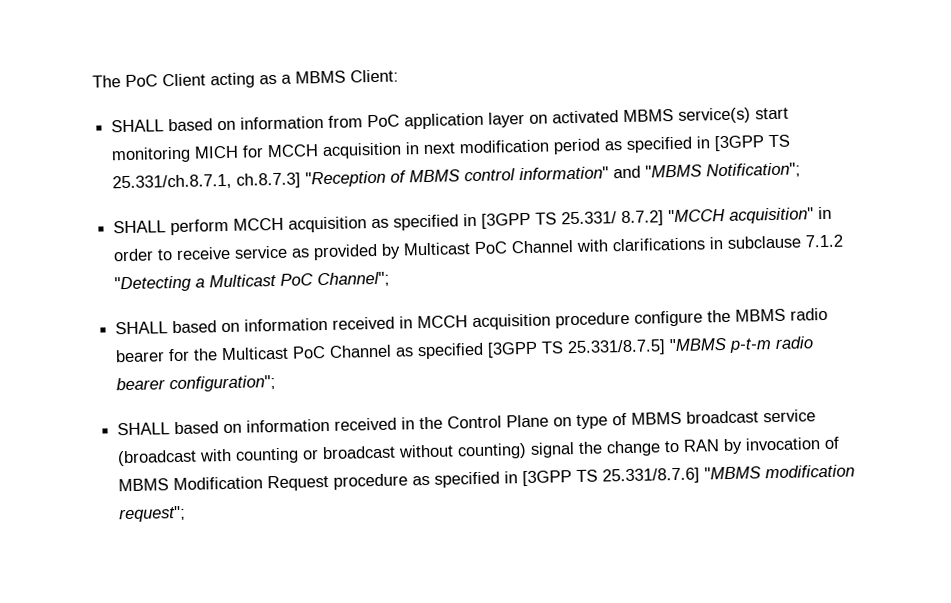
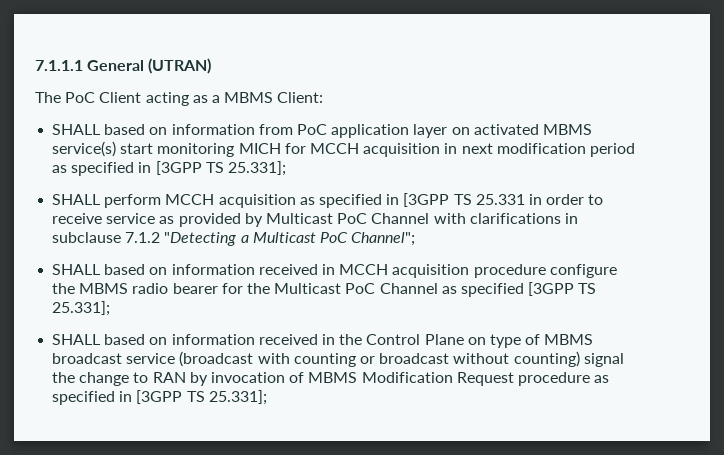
(92, 81) none -> [35,58,212,74] 7.1.1.1 General (UTRAN) //
[112,162,802,191] 25.331/ch.8.7.1, ch.8.7.3] "Reception of MBMS control information" and "MBMS Notification"; -> [227,161,286,176] 25.331];
[561,207,815,227] 25.331/ 8.7.2] "MCCH acquisition" -> [475,194,525,205] 25.331
[567,336,815,357] [116,375,277,393] 25.331/8.7.5] "MBMS p-t-m radio bearer configuration"; -> [52,301,111,316] 25.331];
[602,464,856,485] [119,505,187,523] 25.331/8.7.6] "MBMS modification request"; -> [208,390,267,405] 25.331];

